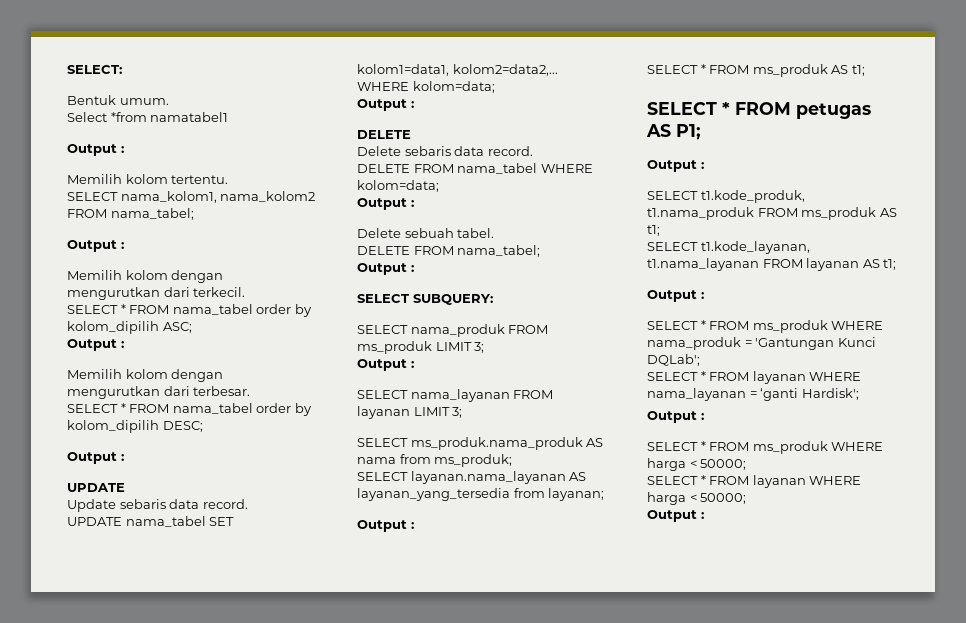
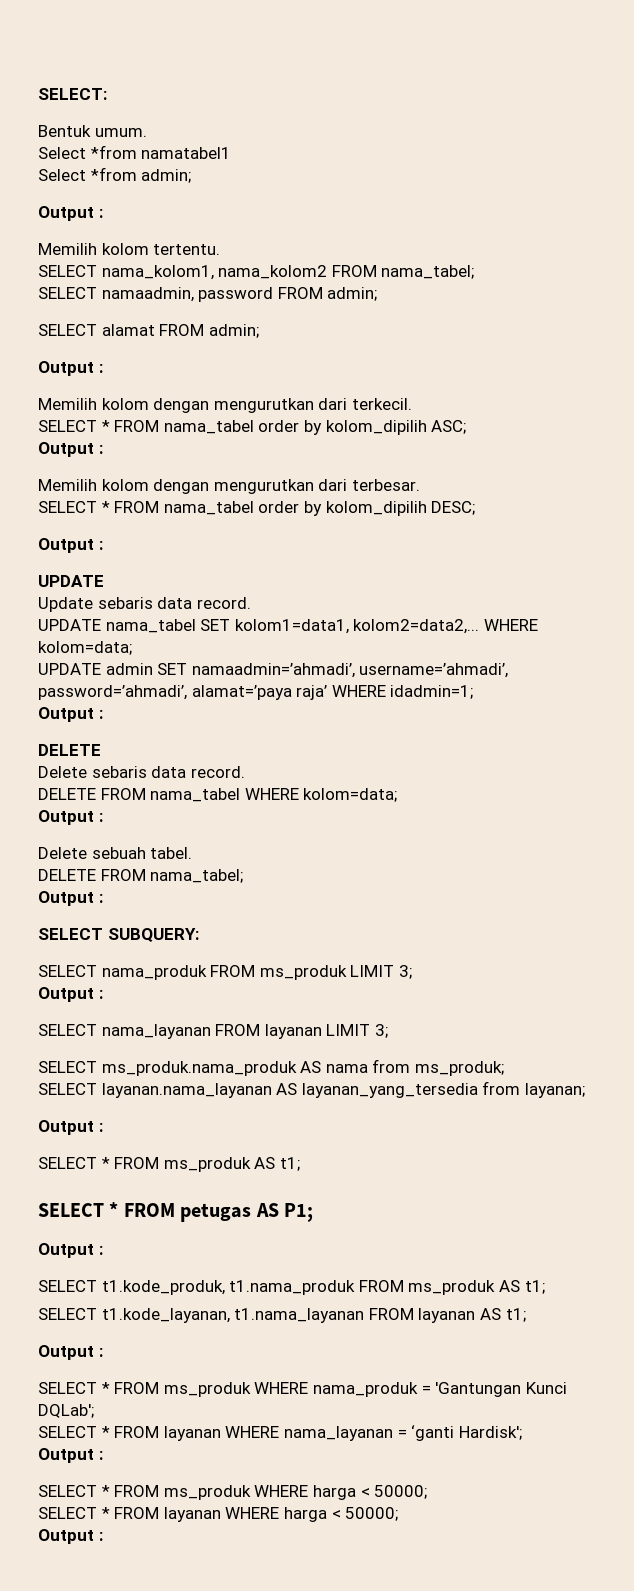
(229, 117) none -> [38,167,192,183] // Select *from admin;
(194, 214) none -> [38,287,378,302] [38,324,259,338] // SELECT namaadmin, password FROM admin; // SELECT alamat FROM admin;
(495, 87) none -> [38,663,509,678] [38,685,474,700] // UPDATE admin SET namaadmin=’ahmadi’, username=’ahmadi’, password=’ahmadi’, alamat=’paya raja’ WHERE idadmin=1;

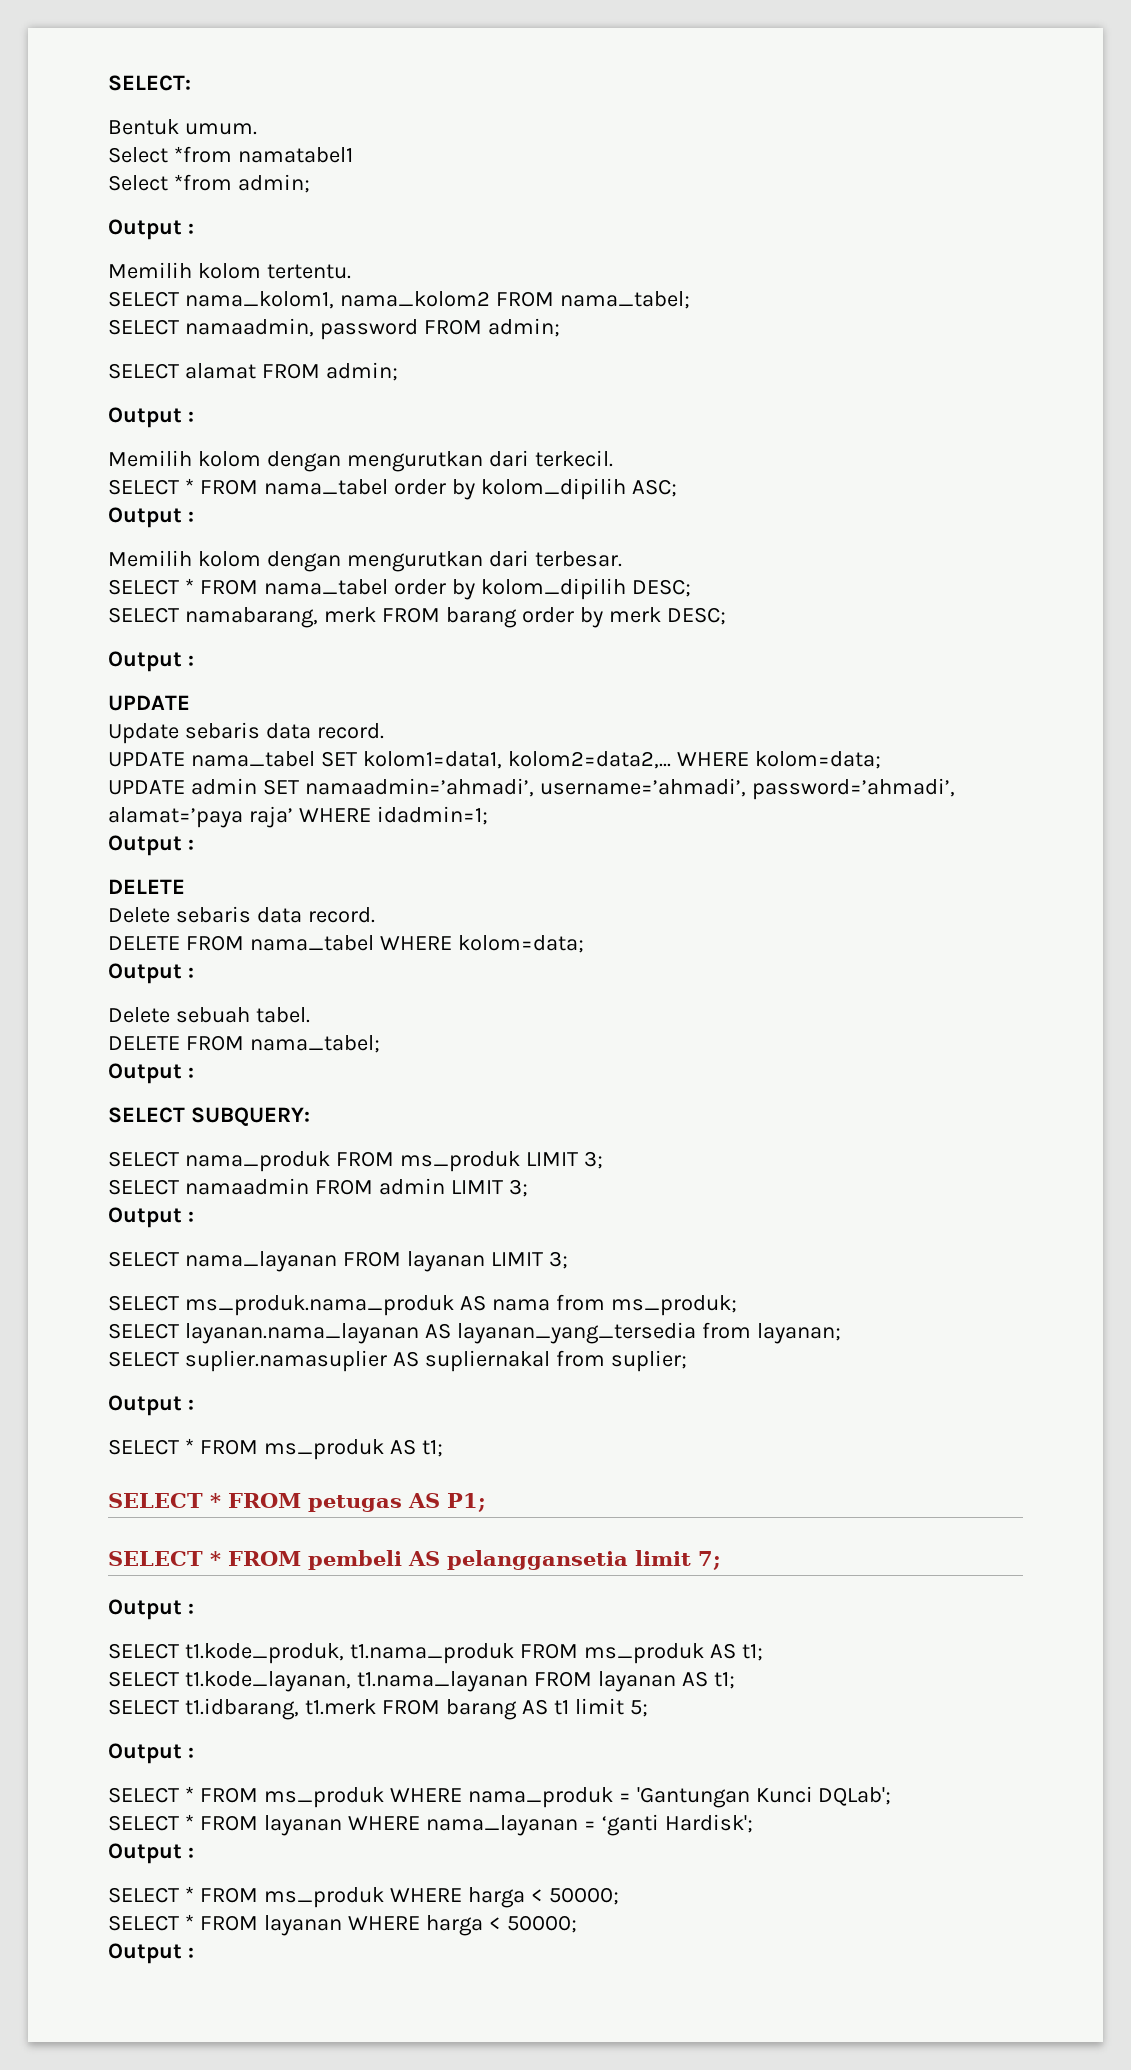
(476, 508) none -> [108,607,726,628] // SELECT namabarang, merk FROM barang order by merk DESC;
(412, 972) none -> [108,1178,528,1197] // SELECT namaadmin FROM admin LIMIT 3;
(585, 1090) none -> [108,1350,687,1372] // SELECT suplier.namasuplier AS supliernakal from suplier;
(313, 1212) none -> [108,1550,721,1570] // SELECT * FROM pembeli AS pelanggansetia limit 7;
(526, 1315) none -> [108,1698,648,1720] // SELECT t1.idbarang, t1.merk FROM barang AS t1 limit 5;

